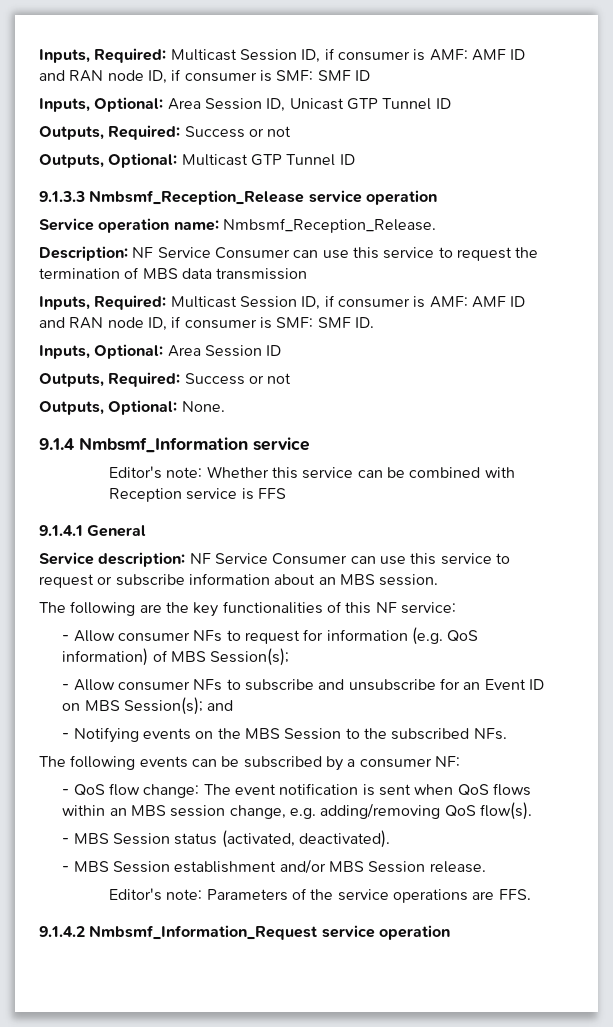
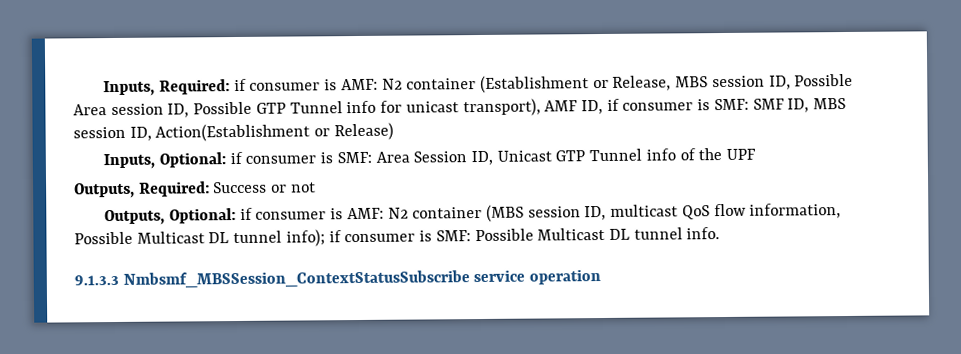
[39,48,526,63] [39,69,370,84] [39,97,164,112] Inputs, Required: Multicast Session ID, if consumer is AMF: AMF ID and RAN node ID, if consumer is SMF: SMF ID // Inputs, Optional: -> [103,73,854,97] [73,97,847,118] [73,122,394,142] [103,151,372,170] Inputs, Required: if consumer is AMF: N2 container (Establishment or Release, MBS session ID, Possible Area session ID, Possible GTP Tunnel info for unicast transport), AMF ID, if consumer is SMF: SMF ID, MBS session ID, Action(Establishment or Release) // Inputs, Optional: if consumer is SMF:
[435,98,451,109] [39,125,292,140] [39,153,355,168] [39,190,437,205] [39,218,436,233] [39,246,539,261] [39,267,308,280] [39,295,526,310] [39,316,374,331] [39,344,282,359] [39,372,292,387] [39,400,225,415] [39,437,310,453] [108,466,515,479] [108,488,286,502] [39,525,147,537] [39,552,510,567] [39,573,439,588] [39,601,456,617] [62,627,479,645] [62,648,290,666] [62,678,544,691] [62,697,234,715] [62,727,507,743] [39,755,460,771] [62,783,531,798] [62,802,532,820] [62,830,390,848] [62,859,486,874] [108,888,531,903] [39,925,318,940] ID // Outputs, Required: Success or not // Outputs, Optional: Multicast GTP Tunnel ID // 9.1.3.3 Nmbsmf_Reception_Release service operation // Service operation name: Nmbsmf_Reception_Release. // Description: NF Service Consumer can use this service to request the termination of MBS data transmission // Inputs, Required: Multicast Session ID, if consumer is AMF: AMF ID and RAN node ID, if consumer is SMF: SMF ID. // Inputs, Optional: Area Session ID // Outputs, Required: Success or not // Outputs, Optional: None. // 9.1.4 Nmbsmf_Information service // Editor's note: Whether this service can be combined with Reception service is FFS // 9.1.4.1 General // Service description: NF Service Consumer can use this service to request or subscribe information about an MBS session. // The following are the key functionalities of this NF service: // - Allow consumer NFs to request for information (e.g. QoS information) of MBS Session(s); // - Allow consumer NFs to subscribe and unsubscribe for an Event ID on MBS Session(s); and // - Notifying events on the MBS Session to the subscribed NFs. // The following events can be subscribed by a consumer NF: // - QoS flow change: The event notification is sent when QoS flows within an MBS session change, e.g. adding/removing QoS flow(s). // - MBS Session status (activated, deactivated). // - MBS Session establishment and/or MBS Session release. // Editor's note: Parameters of the service operations are FFS. // 9.1.4.2 Nmbsmf_Information_Request -> [645,148,757,161] [74,181,316,199] [104,203,842,226] [74,227,721,247] [74,270,470,288] info of the UPF // Outputs, Required: Success or not // Outputs, Optional: if consumer is AMF: N2 container (MBS session ID, multicast QoS flow information, Possible Multicast DL tunnel info); if consumer is SMF: Possible Multicast DL tunnel info. // 9.1.3.3 Nmbsmf_MBSSession_ContextStatusSubscribe

